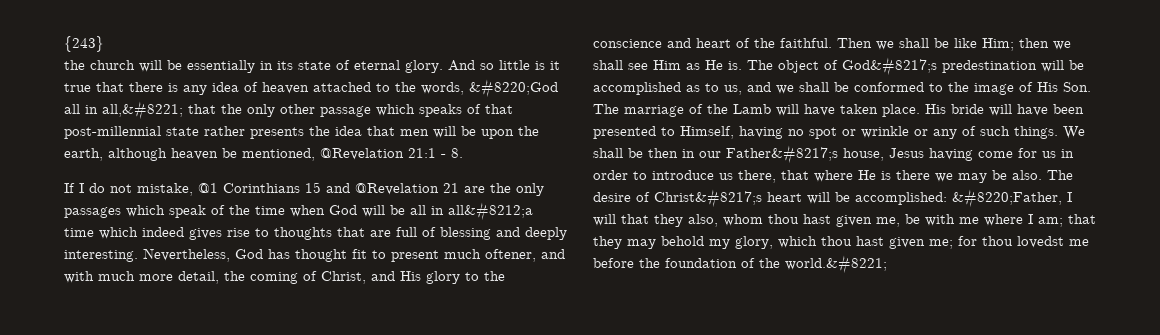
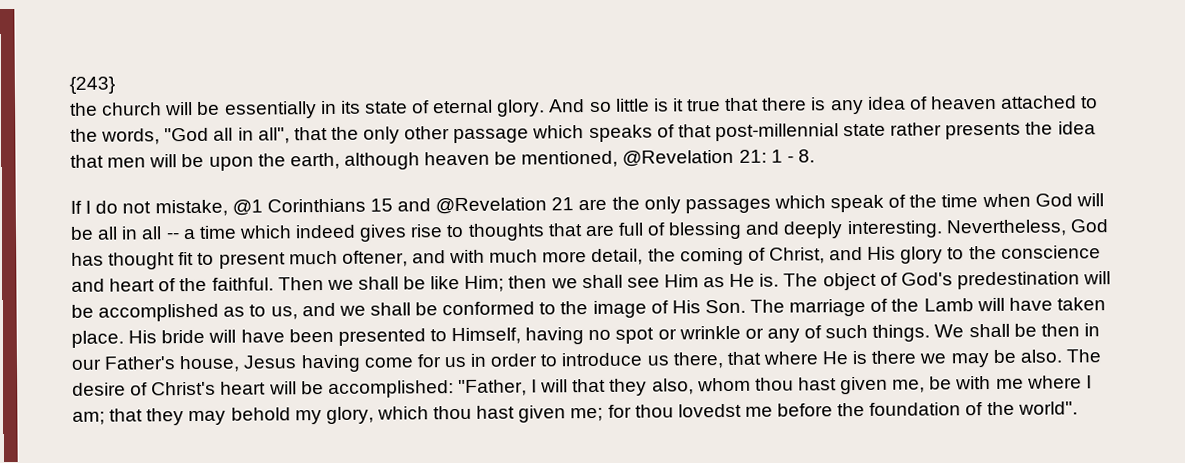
[469,79,558,98] [64,101,183,120] &#8220;God all in all,&#8221; -> [164,127,290,144] "God all in all",
[408,148,436,158] 21:1 -> [738,149,783,163] 21: 1
[448,202,533,221] all&#8212;a -> [141,226,196,240] all -- a
[842,57,937,76] God&#8217;s -> [900,272,953,286] God's
[726,145,838,164] Father&#8217;s -> [104,356,177,370] Father's
[654,189,762,208] Christ&#8217;s -> [151,381,217,396] Christ's
[952,189,1062,208] &#8220;Father, -> [457,379,527,397] "Father,
[785,255,887,274] world.&#8221; -> [1017,401,1078,415] world".

